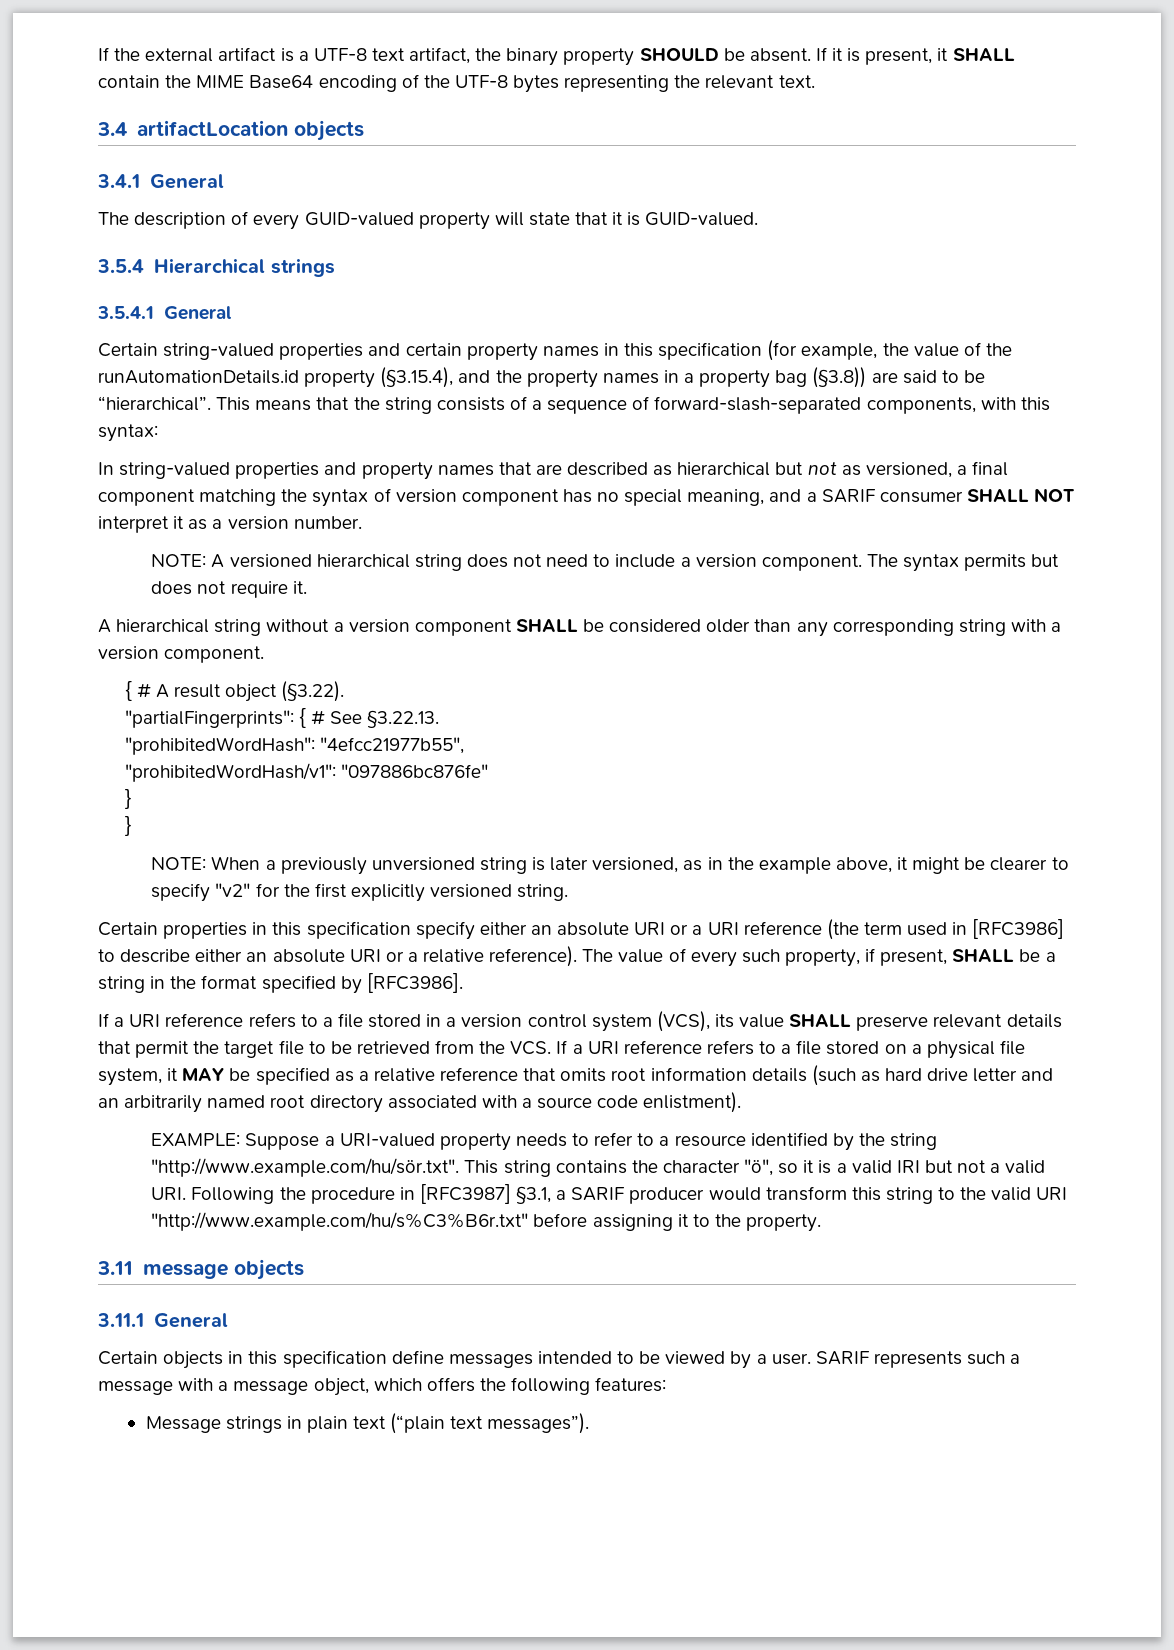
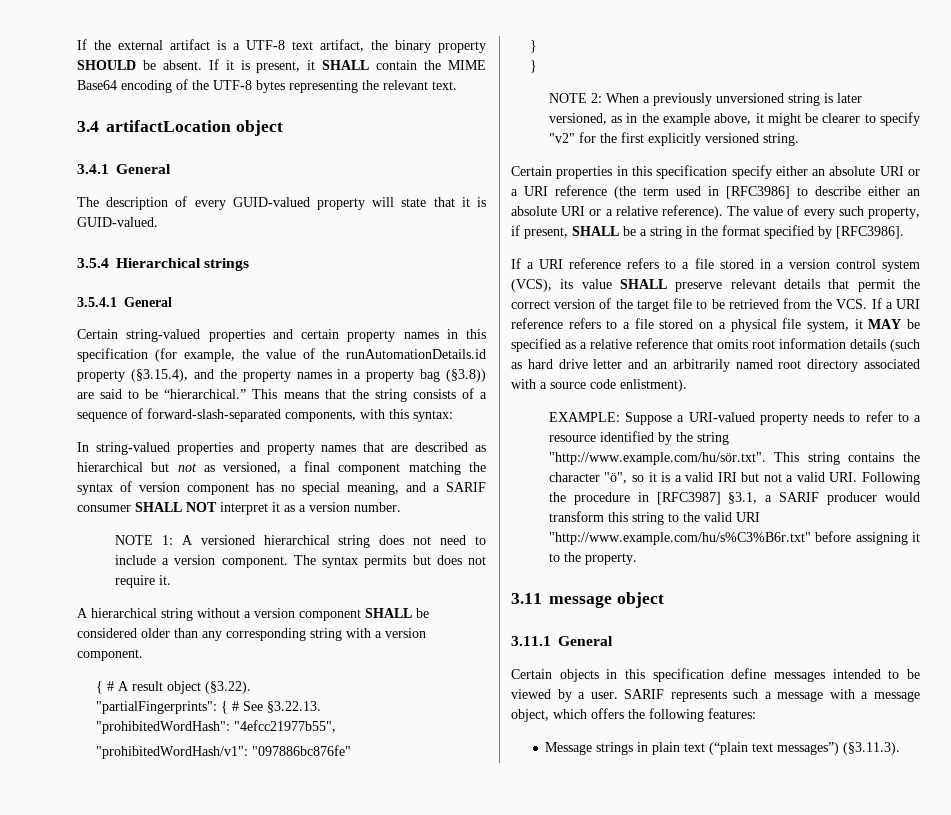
[293,120,364,141] objects -> [235,120,283,136] object
[98,396,211,411] “hierarchical”. -> [164,389,247,399] “hierarchical.”
[151,554,207,567] NOTE: -> [114,535,173,545] NOTE 1:
[151,857,207,870] NOTE: -> [548,93,602,103] NOTE 2:
(220, 1047) none -> [511,298,633,309] correct version of the
[233,1259,304,1280] objects -> [616,592,664,608] object
[487,1413,590,1434] messages”). -> [777,742,901,755] messages”) (§3.11.3).

